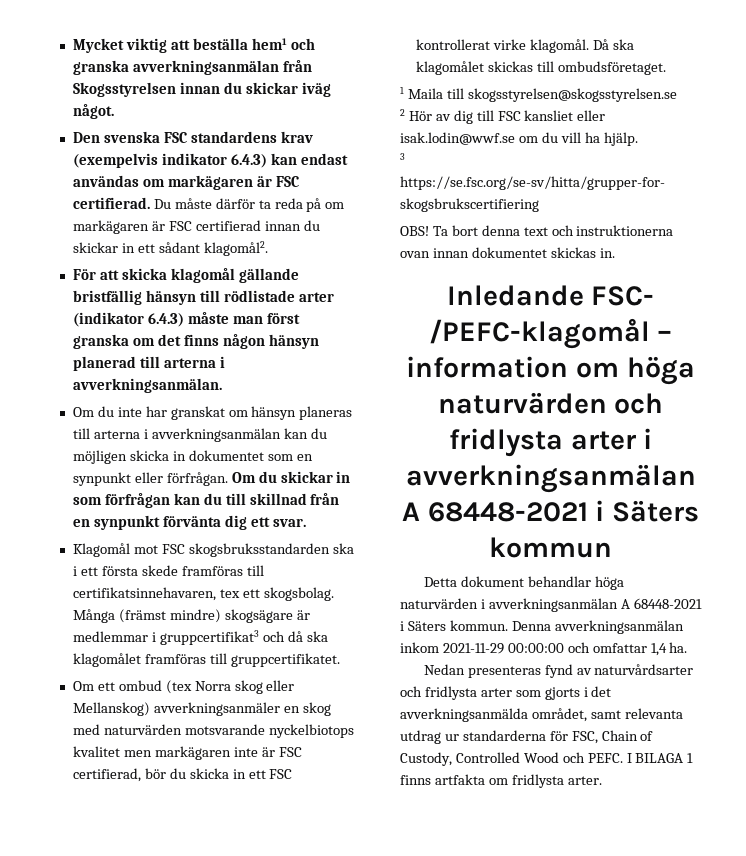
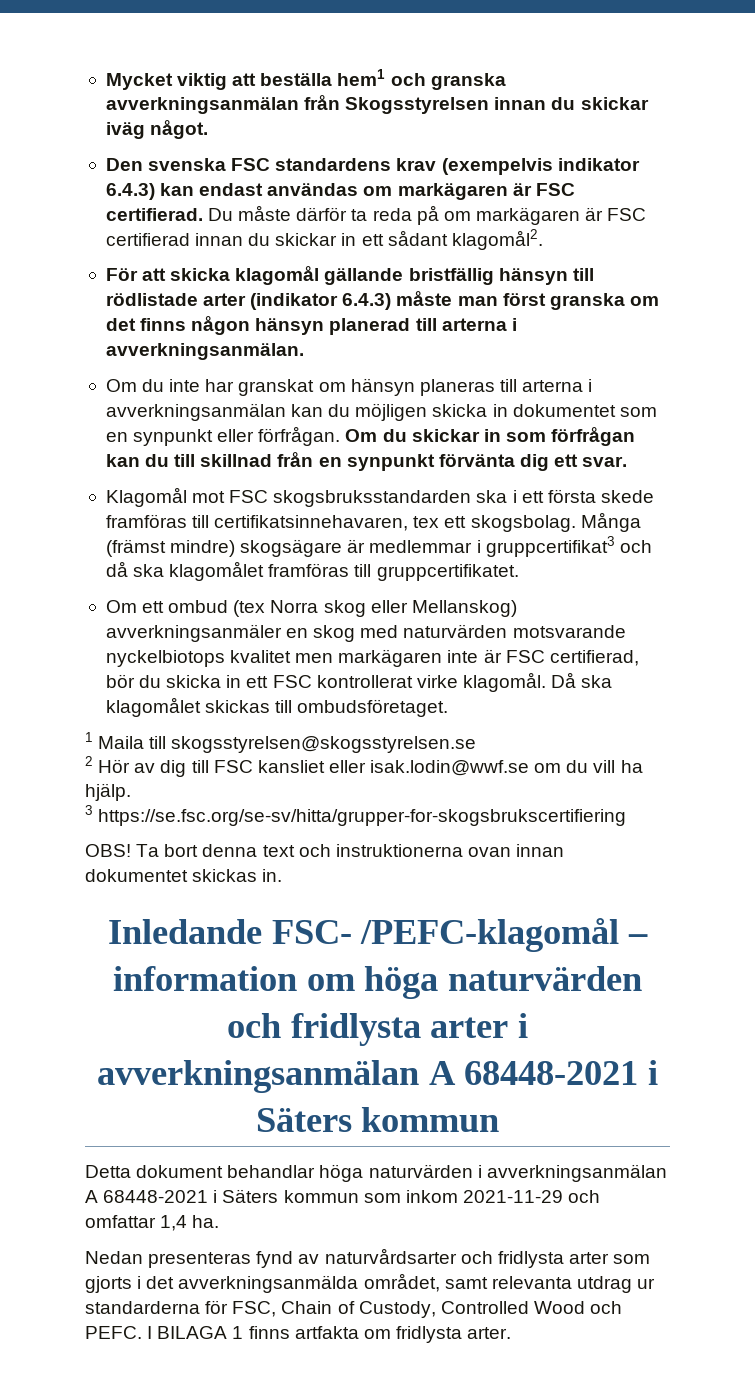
[449,620,684,634] kommun. Denna avverkningsanmälan -> [283,1190,401,1203] kommun som
[507,643,564,653] 00:00:00 -> (563, 1196) none

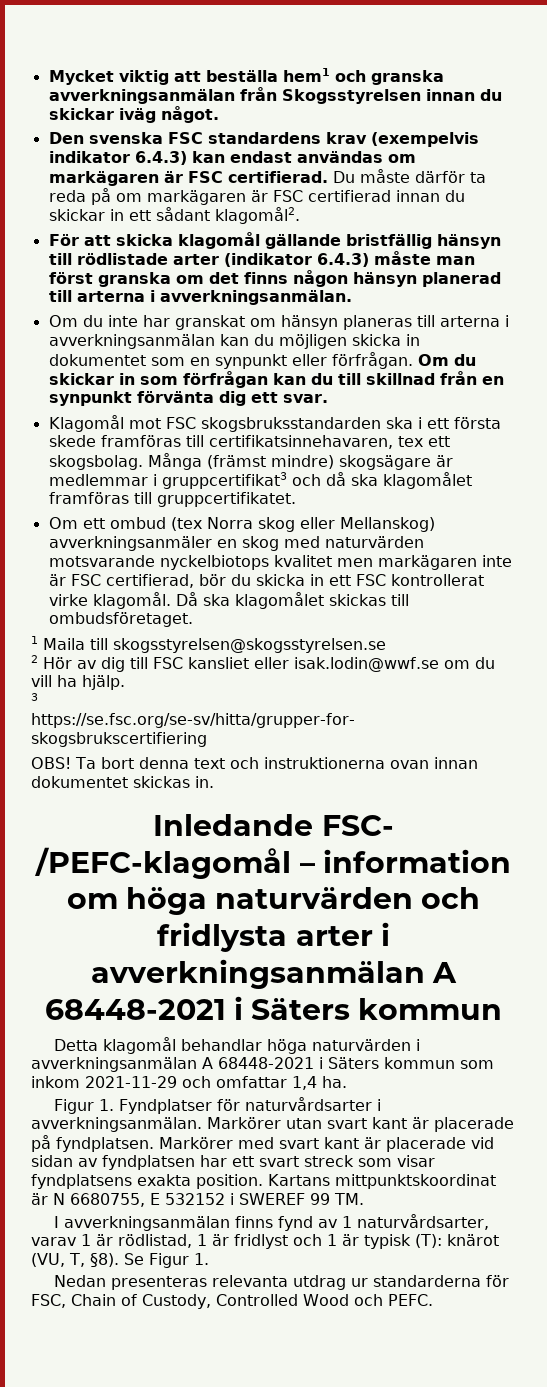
[136,1165,224,1178] dokument -> [103,1037,177,1054] klagomål
[85,1248,651,1268] [85,1273,488,1293] Nedan presenteras fynd av naturvårdsarter och fridlysta arter som gjorts i det avverkningsanmälda området, samt -> [54,1097,382,1114] [31,1117,514,1132] [31,1135,494,1152] [31,1155,435,1170] [31,1174,496,1189] [31,1193,364,1207] [54,1214,490,1231] [31,1234,499,1249] [31,1253,209,1268] [54,1275,208,1290] Figur 1. Fyndplatser för naturvårdsarter i avverkningsanmälan. Markörer utan svart kant är placerade på fyndplatsen. Markörer med svart kant är placerade vid sidan av fyndplatsen har ett svart streck som visar fyndplatsens exakta position. Kartans mittpunktskoordinat är N 6680755, E 532152 i SWEREF 99 TM. // I avverkningsanmälan finns fynd av 1 naturvårdsarter, varav 1 är rödlistad, 1 är fridlyst och 1 är typisk (T): knärot (VU, T, §8). Se Figur 1. // Nedan presenteras
[147,1326,512,1343] I BILAGA 1 finns artfakta om fridlysta arter. -> (433, 1300) none

